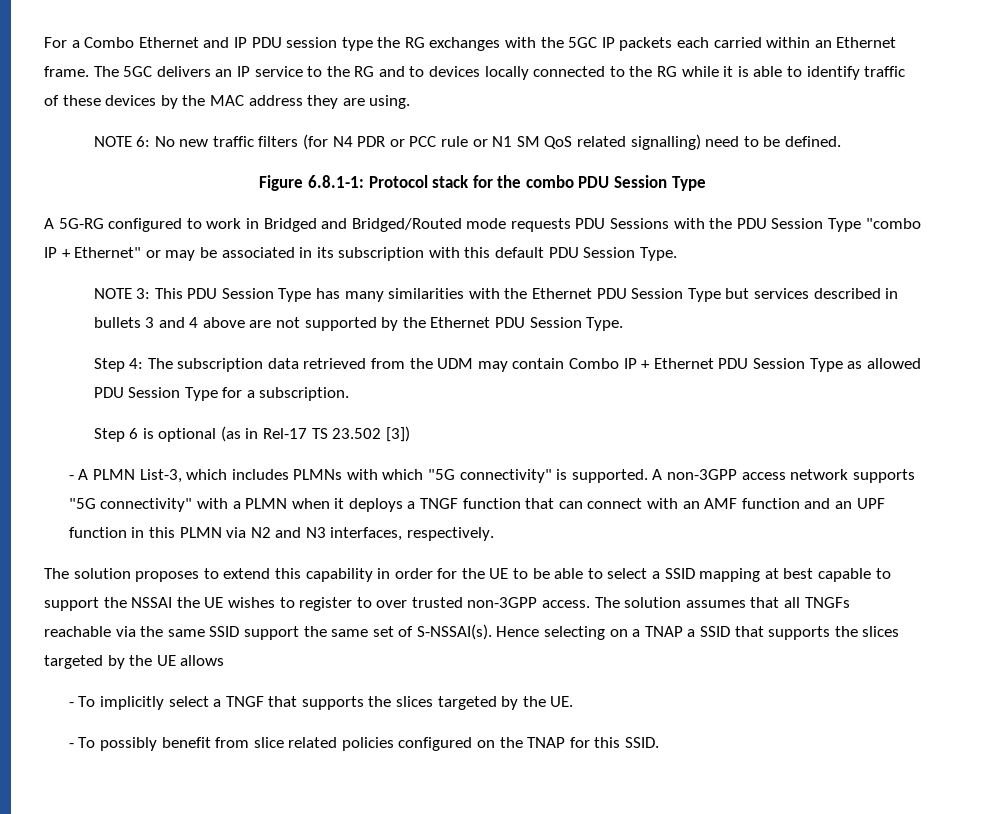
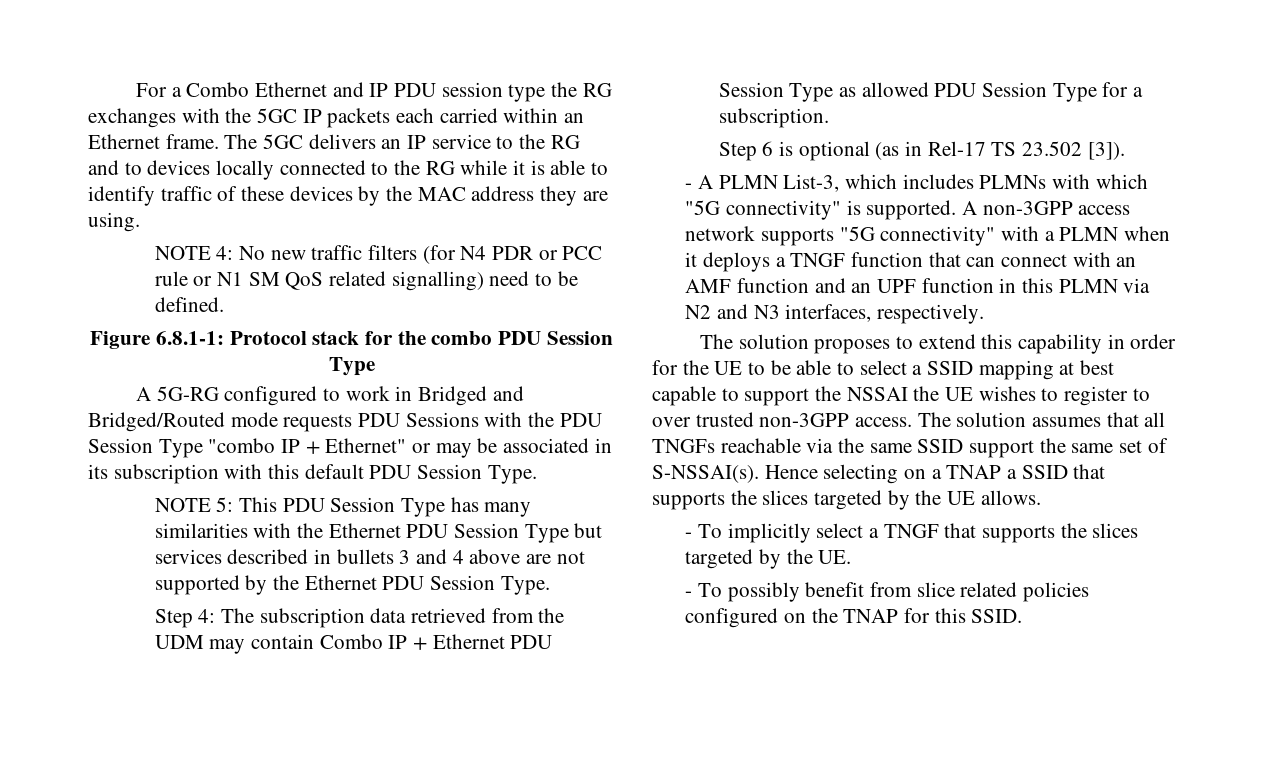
[136,136,151,147] 6: -> [216,246,234,260] 4:
[136,288,151,299] 3: -> [216,497,234,512] 5:
[385,426,410,442] [3]) -> [1087,142,1125,160] [3]).
[180,655,225,666] allows -> [980,490,1041,505] allows.

